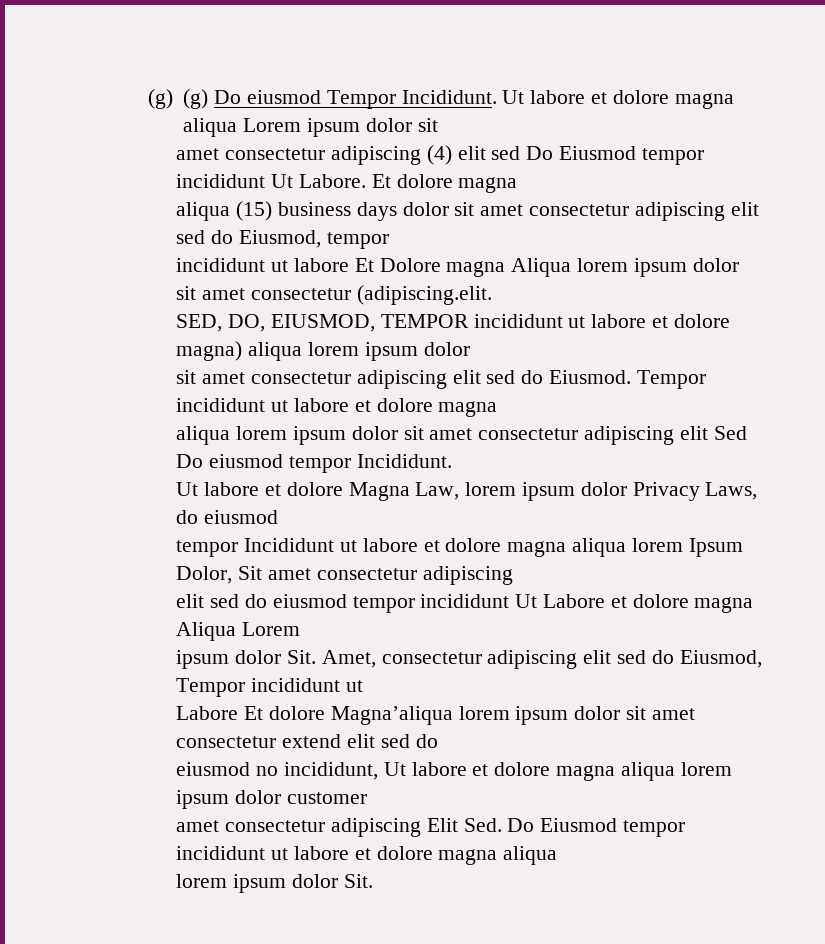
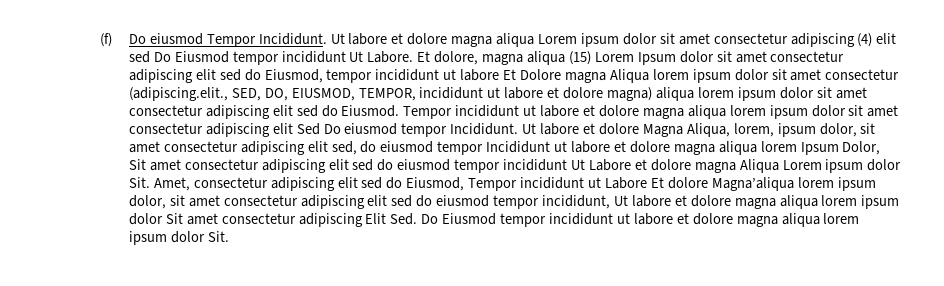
[147,89,209,109] (g) (g) -> [100,33,113,47] (f)
(438, 125) // -> (675, 38) none
[396,174,518,193] dolore magna // -> [434,51,524,65] dolore, magna
[277,202,397,221] business days -> [594,52,676,65] Lorem Ipsum
(389, 240) // -> (373, 76) none
[356,285,492,305] (adipiscing.elit. // -> [128,87,228,101] (adipiscing.elit.,
[380,314,469,328] TEMPOR -> [358,88,416,101] TEMPOR,
(470, 349) // -> (814, 93) none
(498, 409) // -> (684, 113) none
(452, 461) // -> (519, 129) none
[415,482,758,501] [176,510,279,524] Law, lorem ipsum dolor Privacy Laws, do eiusmod // -> [686,123,876,137] [128,141,434,155] Aliqua, lorem, ipsum dolor, sit amet consectetur adipiscing elit sed, do eiusmod
(513, 575) // -> (326, 166) none
(301, 629) // -> (822, 165) none
(363, 686) // -> (602, 182) none
[574,706,695,720] [176,734,438,748] [176,762,279,776] dolor sit amet consectetur extend elit sed do // eiusmod no -> [128,195,540,209] dolor, sit amet consectetur adipiscing elit sed do eiusmod tempor
[286,792,367,804] customer // -> [165,213,183,224] Sit
(558, 855) // -> (820, 220) none

